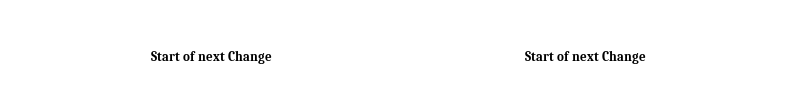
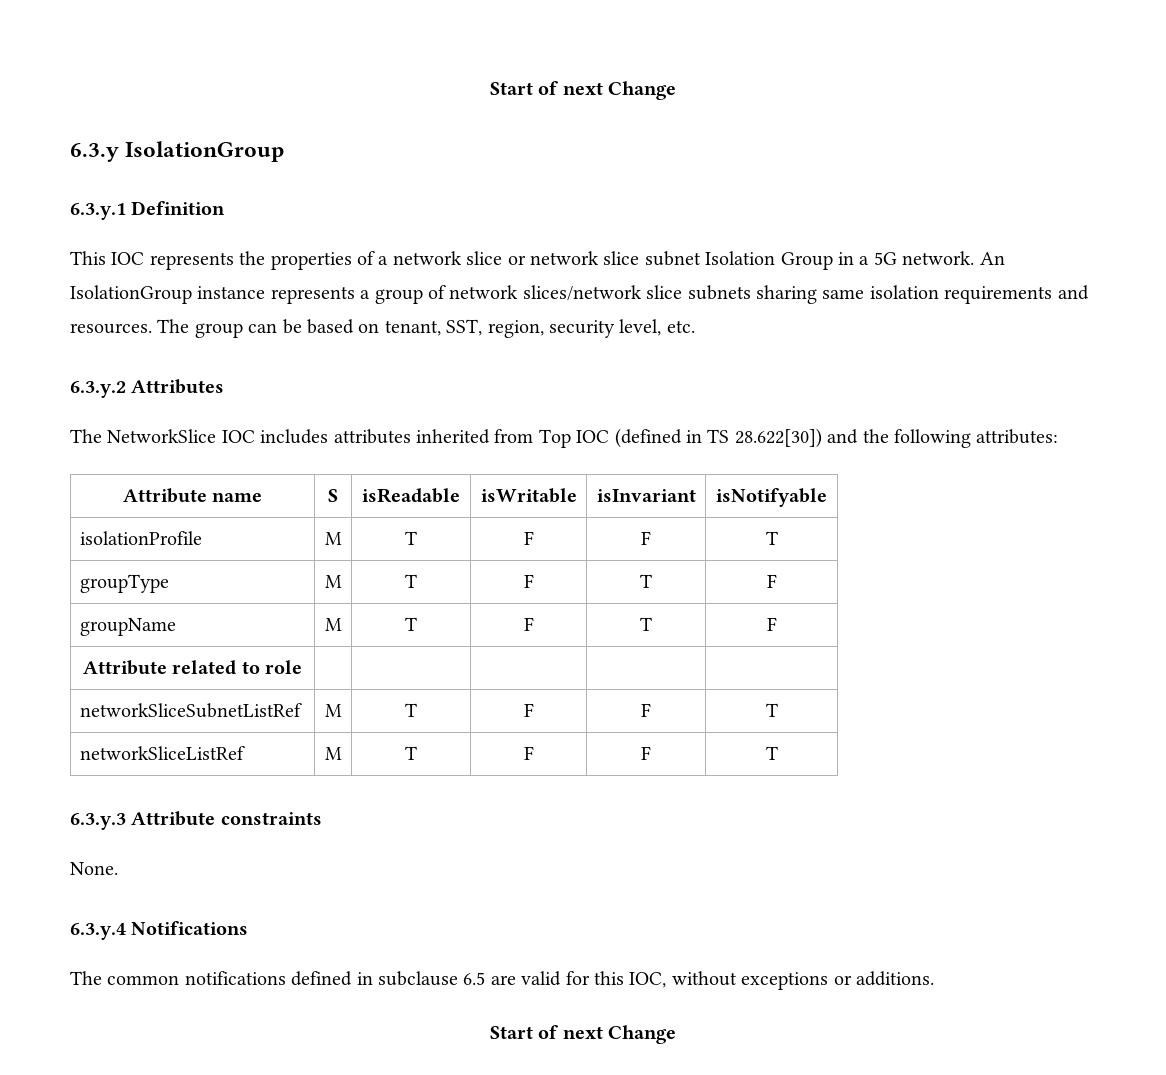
[150,50,273,64] Start of next Change -> [489,81,677,100] [70,141,285,162] [70,201,226,220] [70,251,1005,270] [70,285,1089,304] [70,319,695,338] [70,379,225,398] [70,428,1059,448] [122,488,263,503] [328,489,338,502] [362,488,460,503] [480,488,577,503] [596,489,696,502] [716,488,827,507] [79,531,202,545] [324,532,342,545] [405,531,417,545] [523,531,534,545] [641,531,651,545] [765,531,778,545] [79,574,169,593] [324,575,342,588] [405,574,417,588] [523,574,534,588] [640,574,652,588] [766,574,777,588] [79,618,176,636] [324,618,342,631] [405,617,417,631] [523,617,534,631] [640,617,652,631] [766,617,777,631] [82,660,303,675] [79,703,302,718] [324,704,342,717] [405,703,417,717] [523,703,534,717] [641,703,651,717] [765,703,778,717] [79,746,245,760] [324,747,342,760] [405,746,417,760] [523,746,534,760] [641,746,651,760] [765,746,778,760] [70,811,322,830] [70,862,118,875] [70,921,249,940] [70,971,934,990] Start of next Change // 6.3.y IsolationGroup // 6.3.y.1 Definition // This IOC represents the properties of a network slice or network slice subnet Isolation Group in a 5G network. An IsolationGroup instance represents a group of network slices/network slice subnets sharing same isolation requirements and resources. The group can be based on tenant, SST, region, security level, etc. // 6.3.y.2 Attributes // The NetworkSlice IOC includes attributes inherited from Top IOC (defined in TS 28.622[30]) and the following attributes: // Attribute name | S | isReadable | isWritable | isInvariant | isNotifyable // isolationProfile | M | T | F | F | T // groupType | M | T | F | T | F // groupName | M | T | F | T | F // Attribute related to role | | | | | // networkSliceSubnetListRef | M | T | F | F | T // networkSliceListRef | M | T | F | F | T // 6.3.y.3 Attribute constraints // None. // 6.3.y.4 Notifications // The common notifications defined in subclause 6.5 are valid for this IOC, without exceptions or additions.

